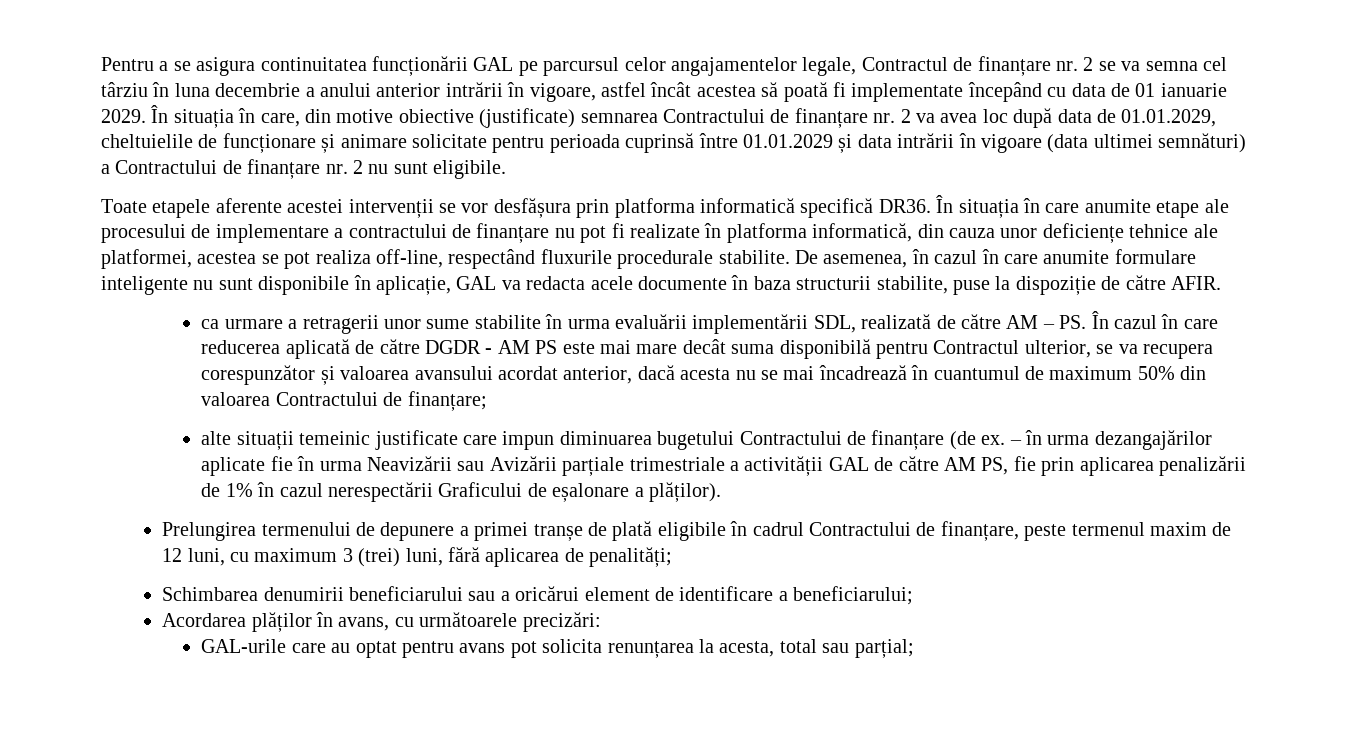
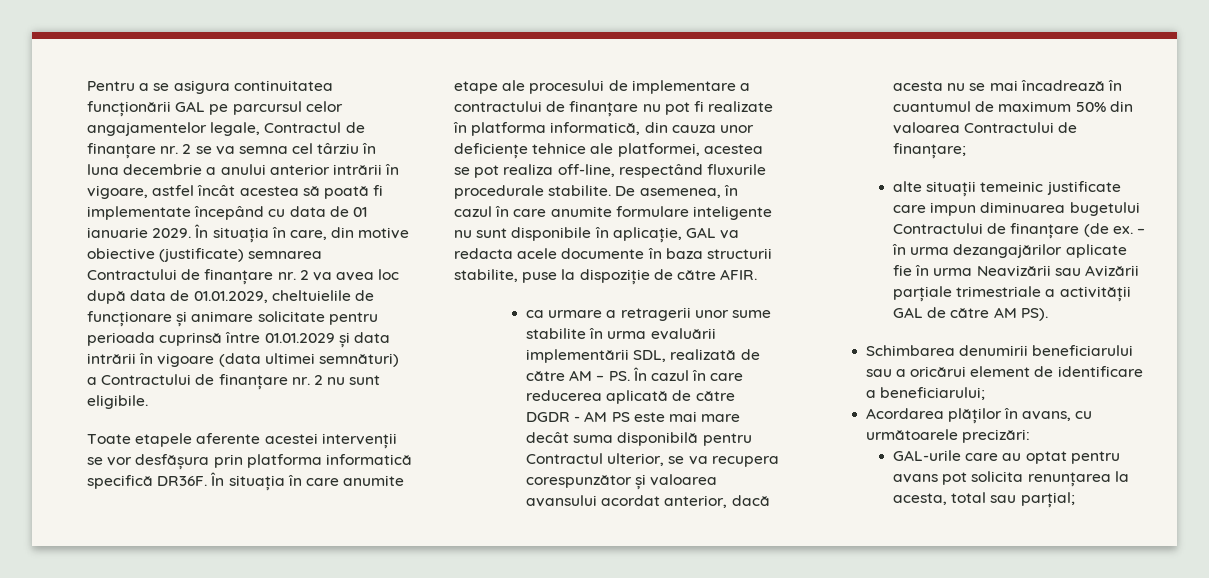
[878,199,931,213] DR36. -> [157,476,208,486] DR36F.
[981,456,1246,476] [201,482,721,502] [162,521,1232,541] [162,547,673,567] PS, fie prin aplicarea penalizării de 1% în cazul nerespectării Graficului de eșalonare a plăților). // Prelungirea termenului de depunere a primei tranșe de plată eligibile în cadrul Contractului de finanțare, peste termenul maxim de 12 luni, cu maximum 3 (trei) luni, fără aplicarea de penalități; -> [1020,308,1048,321] PS).

